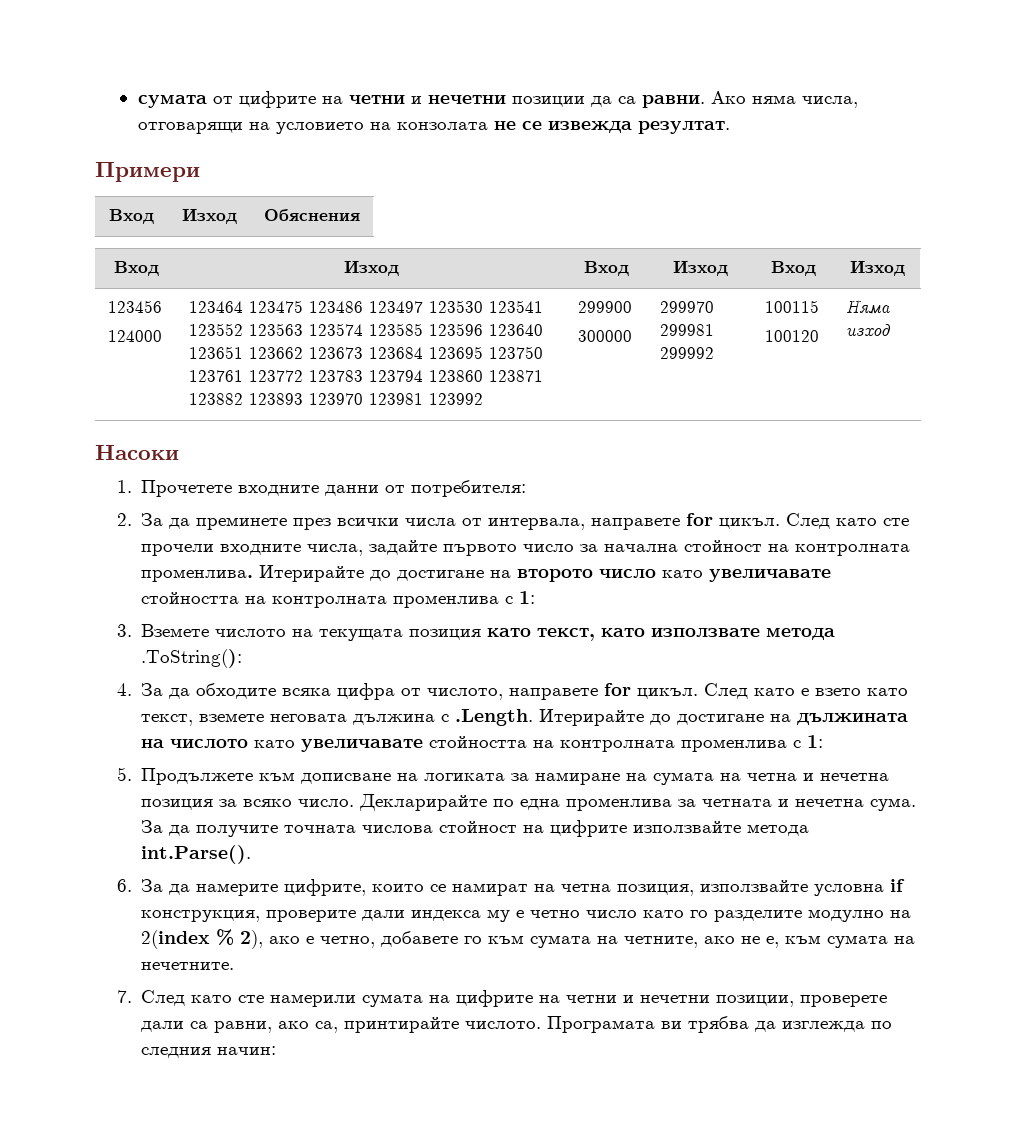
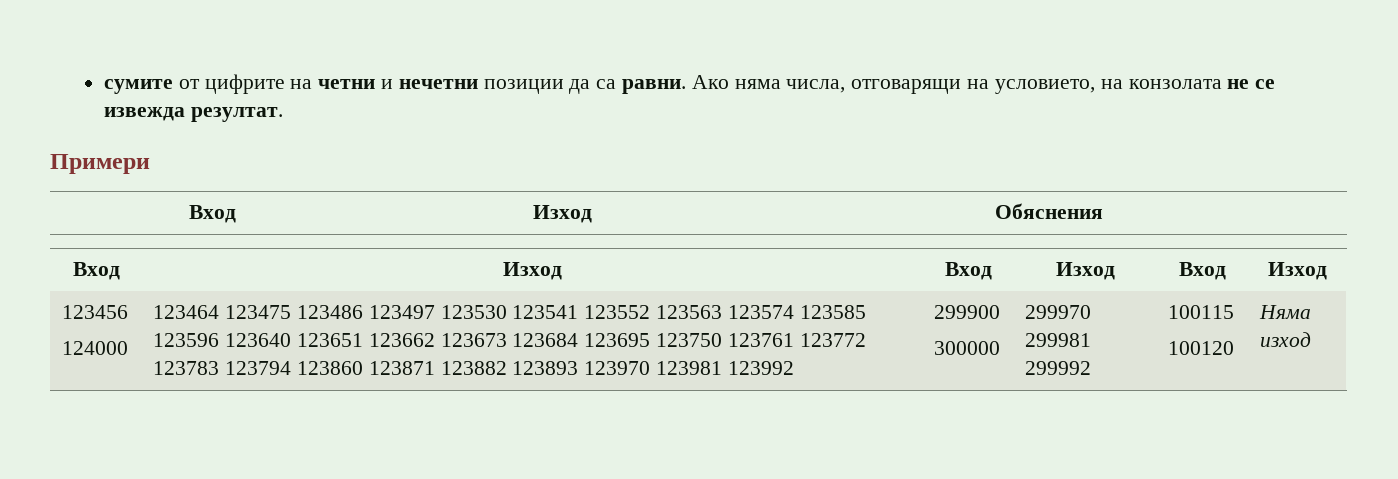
[137,95,207,108] сумата -> [104,79,174,94] сумите
[275,122,364,134] условието -> [994,79,1095,94] условието,
[95,444,179,460] [116,480,527,497] [116,513,910,530] [141,540,911,556] [141,565,832,582] [141,591,536,608] [116,624,836,641] [141,649,243,668] [116,683,909,700] [141,709,909,726] [141,735,824,752] [116,767,890,785] [141,794,917,811] [141,820,810,837] [141,845,252,864] [116,879,906,896] [141,909,912,922] [141,929,916,949] [141,962,235,970] [116,990,888,1007] [141,1016,893,1033] [141,1046,277,1058] // Насоки // 1. Прочетете входните данни от потребителя: // 2. За да преминете през всички числа от интервала, направете for цикъл. След като сте прочели входните числа, задайте първото число за начална стойност на контролната променлива. Итерирайте до достигане на второто число като увеличавате стойността на контролната променлива с 1: // 3. Вземете числото на текущата позиция като текст, като използвате метода .ToString(): // 4. За да обходите всяка цифра от числото, направете for цикъл. След като е взето като текст, вземете неговата дължина с .Length. Итерирайте до достигане на дължината на числото като увеличавате стойността на контролната променлива с 1: // 5. Продължете към дописване на логиката за намиране на сумата на четна и нечетна позиция за всяко число. Декларирайте по една променлива за четната и нечетна сума. За да получите точната числова стойност на цифрите използвайте метода int.Parse(). // 6. За да намерите цифрите, които се намират на четна позиция, използвайте условна if конструкция, проверите дали индекса му е четно число като го разделите модулно на 2(index % 2), ако е четно, добавете го към сумата на четните, ако не е, към сумата на нечетните. // 7. След като сте намерили сумата на цифрите на четни и нечетни позиции, проверете дали са равни, ако са, принтирайте числото. Програмата ви трябва да изглежда по следния начин: -> (1312, 339) none

